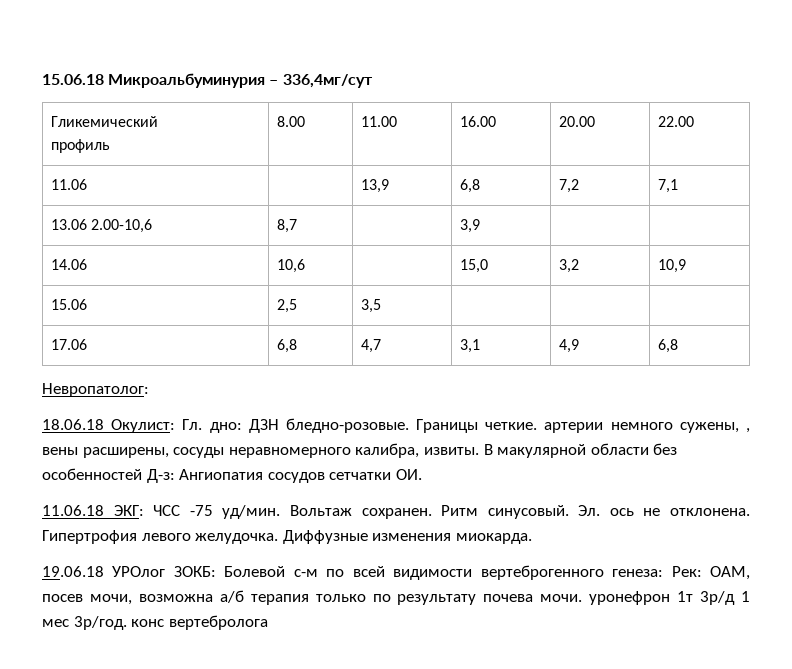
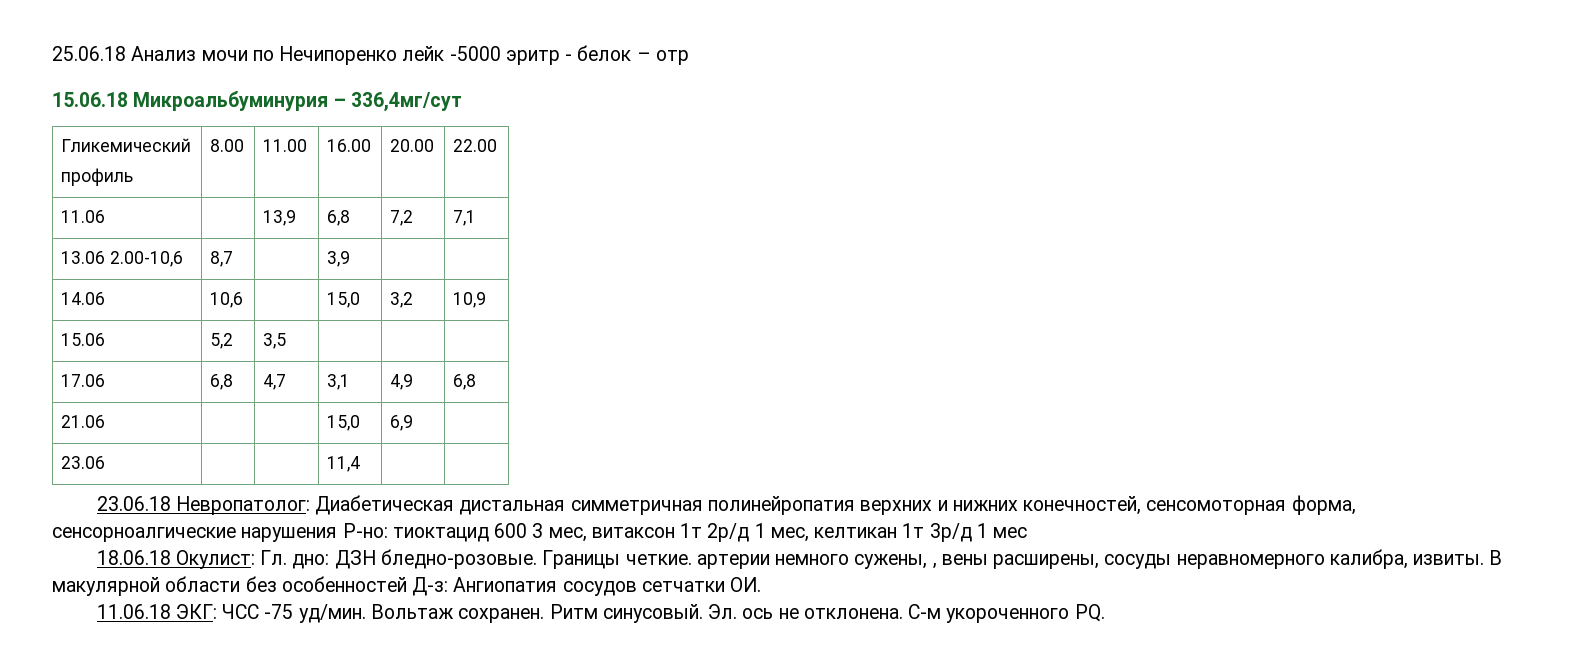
(42, 79) none -> [52,45,689,65] 25.06.18 Анализ мочи по Нечипоренко лейк -5000 эритр - белок – отр //
[277,299,298,313] 2,5 -> [210,333,234,349] 5,2
[42,383,149,397] // Невропатолог: -> [61,415,106,428] [327,415,361,431] [390,415,414,431] [61,456,106,469] [327,456,361,472] [96,495,1356,515] [52,523,1028,542] // 21.06 | | | 15,0 | 6,9 | // 23.06 | | | 11,4 | | // 23.06.18 Невропатолог: Диабетическая дистальная симметричная полинейропатия верхних и нижних конечностей, сенсомоторная форма, сенсорноалгические нарушения Р-но: тиоктацид 600 3 мес, витаксон 1т 2р/д 1 мес, келтикан 1т 3р/д 1 мес
[42,530,532,544] [42,565,750,580] [42,590,750,605] [42,615,268,630] Гипертрофия левого желудочка. Диффузные изменения миокарда. // 19.06.18 УРОлог ЗОКБ: Болевой с-м по всей видимости вертеброгенного генеза: Рек: ОАМ, посев мочи, возможна а/б терапия только по результату почева мочи. уронефрон 1т 3р/д 1 мес 3р/год. конс вертебролога -> [908,604,1105,623] С-м укороченного PQ.

